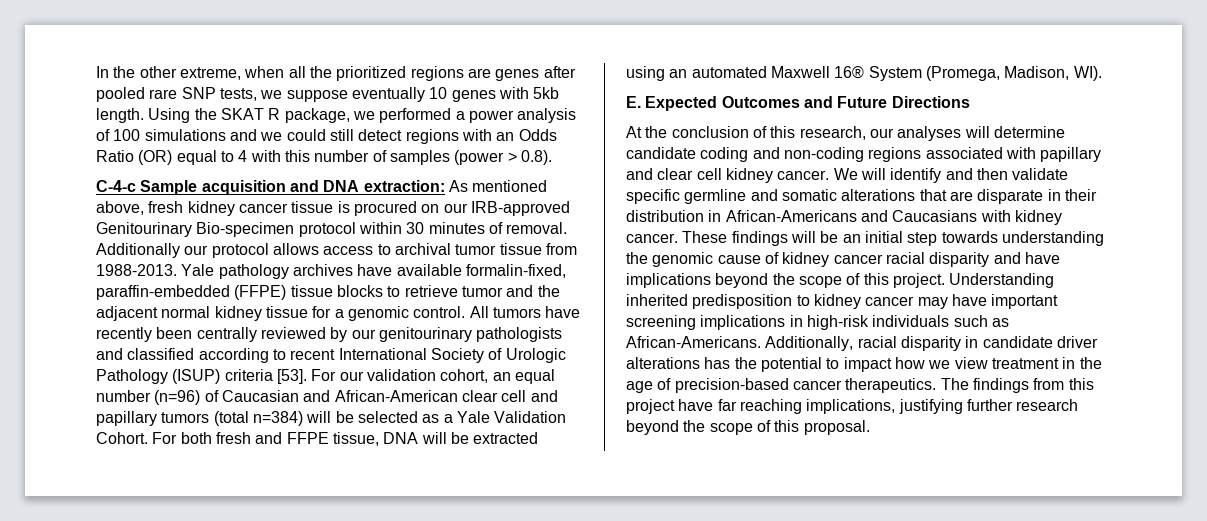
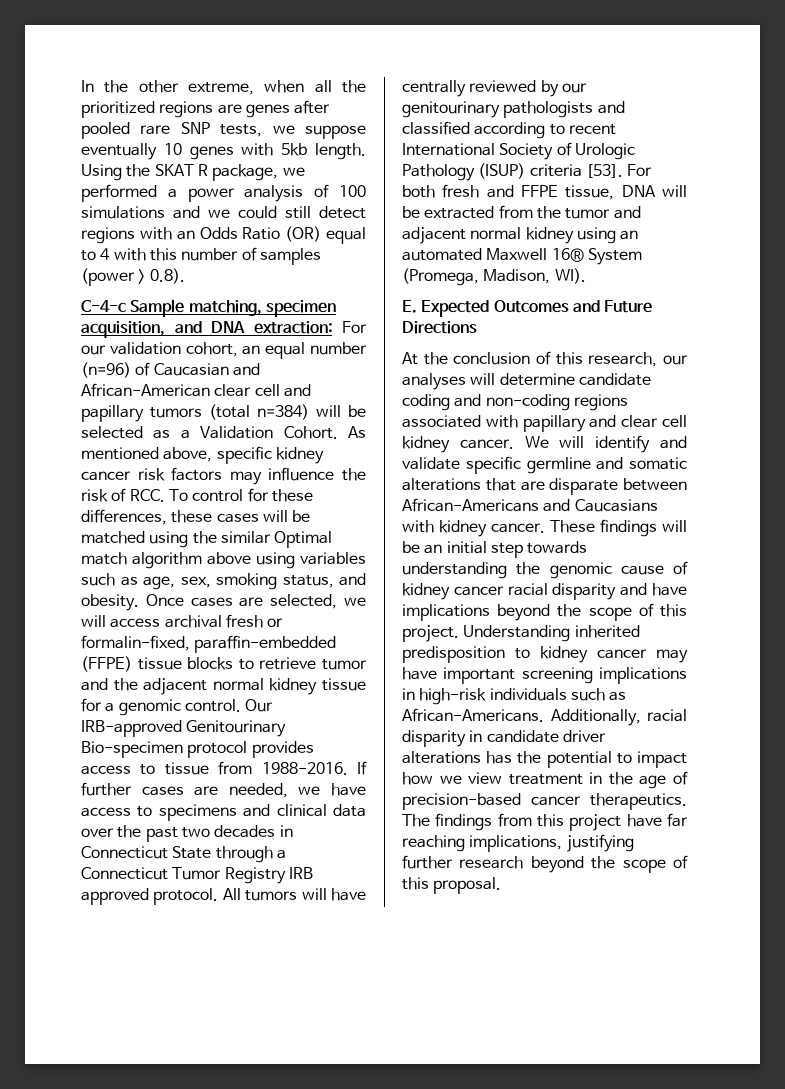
[201,180,548,195] [96,201,570,216] [96,222,568,237] [96,243,577,258] [96,264,566,279] [96,285,560,300] [96,306,581,321] [96,327,563,342] [96,348,566,363] [96,369,307,384] acquisition and DNA extraction: As mentioned above, fresh kidney cancer tissue is procured on our IRB-approved Genitourinary Bio-specimen protocol within 30 minutes of removal. Additionally our protocol allows access to archival tumor tissue from 1988-2013. Yale pathology archives have available formalin-fixed, paraffin-embedded (FFPE) tissue blocks to retrieve tumor and the adjacent normal kidney tissue for a genomic control. All tumors have recently been centrally reviewed by our genitourinary pathologists and classified according to recent International Society of Urologic Pathology (ISUP) criteria [53]. -> [188,300,336,317] [81,321,333,338] matching, specimen acquisition, and DNA extraction:
[456,411,490,423] Yale -> (190, 434) none
(148, 438) none -> [348,426,366,438] [81,446,324,464] [81,467,366,485] [81,488,313,502] [81,509,311,525] [81,531,333,548] [81,552,366,569] [81,573,366,590] [81,594,366,611] [81,614,284,628] [81,635,337,653] [81,656,367,672] [81,678,366,695] [81,698,274,716] [81,720,287,737] [81,741,314,758] [81,761,367,775] [81,782,366,798] [81,804,366,821] [81,825,293,842] [81,846,286,863] [81,867,313,884] [81,888,366,905] [402,80,587,97] [402,101,625,118] [402,121,616,139] [402,142,635,160] [402,163,623,181] As mentioned above, specific kidney cancer risk factors may influence the risk of RCC. To control for these differences, these cases will be matched using the similar Optimal match algorithm above using variables such as age, sex, smoking status, and obesity. Once cases are selected, we will access archival fresh or formalin-fixed, paraffin-embedded (FFPE) tissue blocks to retrieve tumor and the adjacent normal kidney tissue for a genomic control. Our IRB-approved Genitourinary Bio-specimen protocol provides access to tissue from 1988-2016. If further cases are needed, we have access to specimens and clinical data over the past two decades in Connecticut State through a Connecticut Tumor Registry IRB approved protocol. All tumors will have centrally reviewed by our genitourinary pathologists and classified according to recent International Society of Urologic Pathology (ISUP) criteria [53].
(539, 438) none -> [498,205,641,219] [402,227,574,244] from the tumor and adjacent normal kidney
[976,168,1008,180] then -> (687, 442) none
[1047,189,1097,201] [626,210,722,222] in their distribution in -> [623,478,687,491] between

